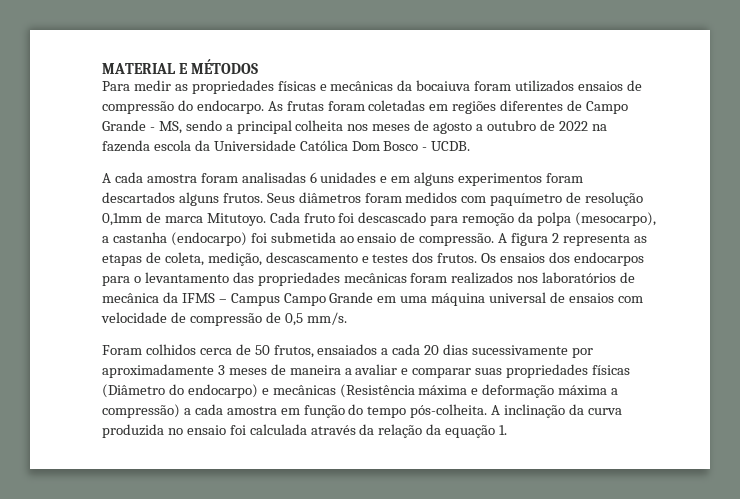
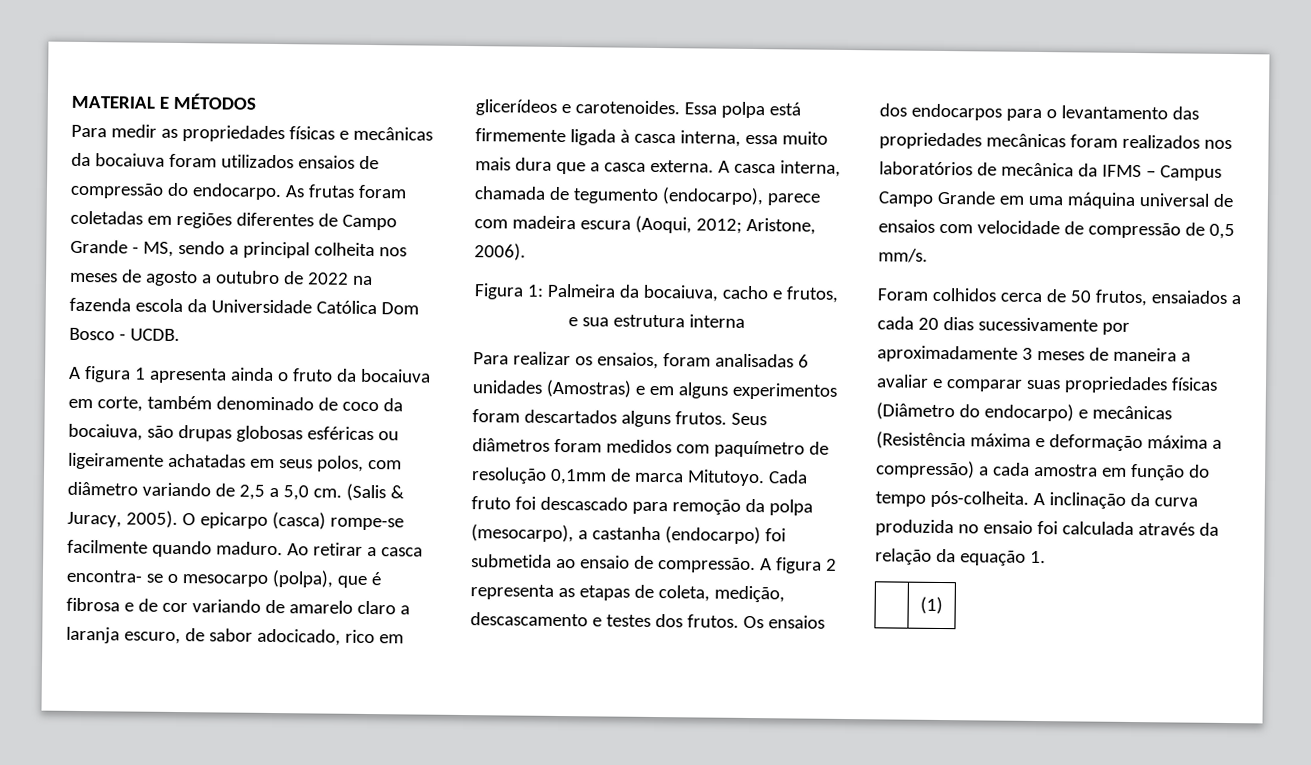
[114,172,197,183] cada amostra -> [83,366,431,384] [68,395,403,412] [68,423,399,443] [68,452,402,472] [67,481,404,502] [67,510,404,531] [67,539,423,558] [66,569,381,588] [66,597,410,615] [66,626,404,646] [475,99,801,119] [475,128,828,147] [475,157,841,177] [474,186,820,206] [474,215,816,235] [474,243,526,261] [474,283,839,303] [567,314,745,328] [473,351,659,370] figura 1 apresenta ainda o fruto da bocaiuva em corte, também denominado de coco da bocaiuva, são drupas globosas esféricas ou ligeiramente achatadas em seus polos, com diâmetro variando de 2,5 a 5,0 cm. (Salis & Juracy, 2005). O epicarpo (casca) rompe-se facilmente quando maduro. Ao retirar a casca encontra- se o mesocarpo (polpa), que é fibrosa e de cor variando de amarelo claro a laranja escuro, de sabor adocicado, rico em glicerídeos e carotenoides. Essa polpa está firmemente ligada à casca interna, essa muito mais dura que a casca externa. A casca interna, chamada de tegumento (endocarpo), parece com madeira escura (Aoqui, 2012; Aristone, 2006). // Figura 1: Palmeira da bocaiuva, cacho e frutos, e sua estrutura interna // Para realizar os ensaios,
(377, 177) none -> [545,379,632,398] (Amostras)
(508, 430) none -> [920,596,943,615] // | (1)

